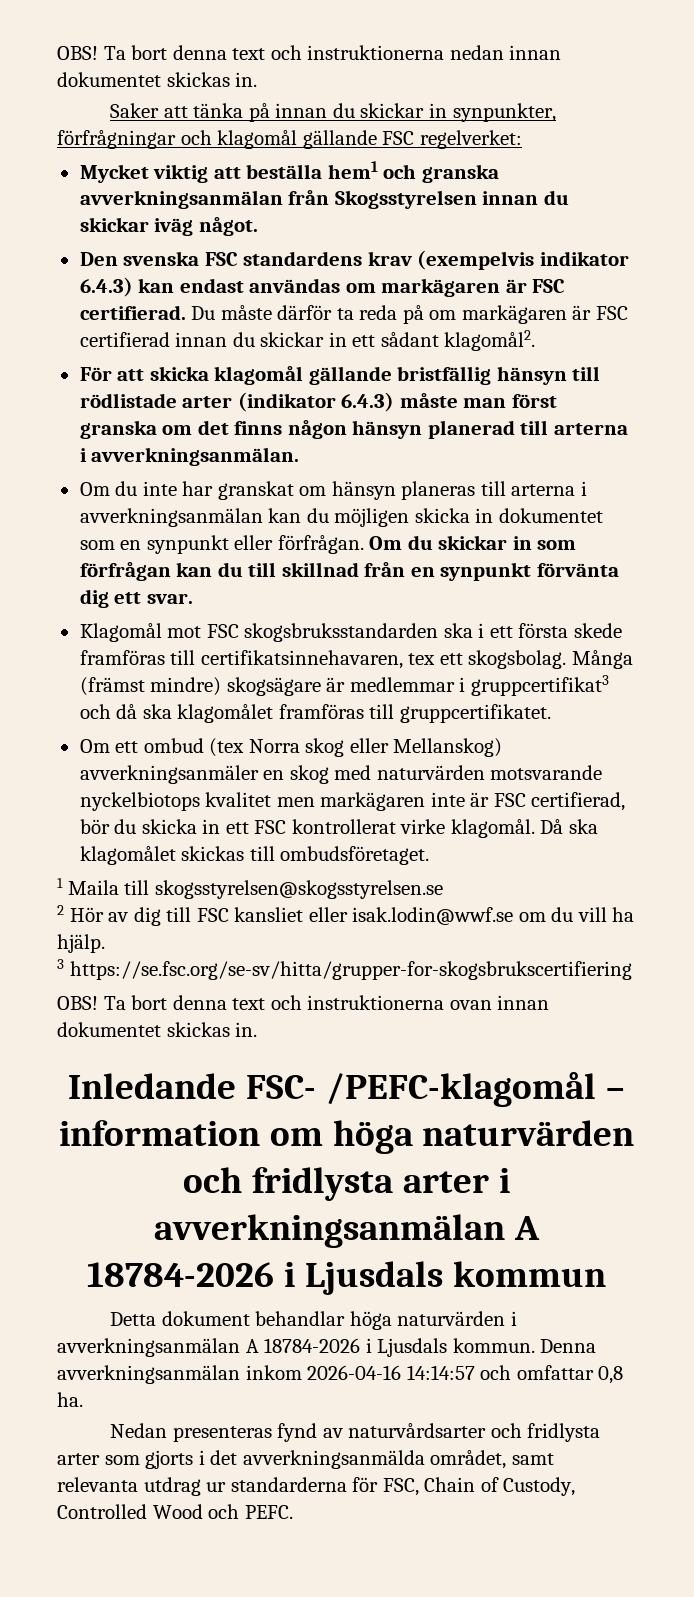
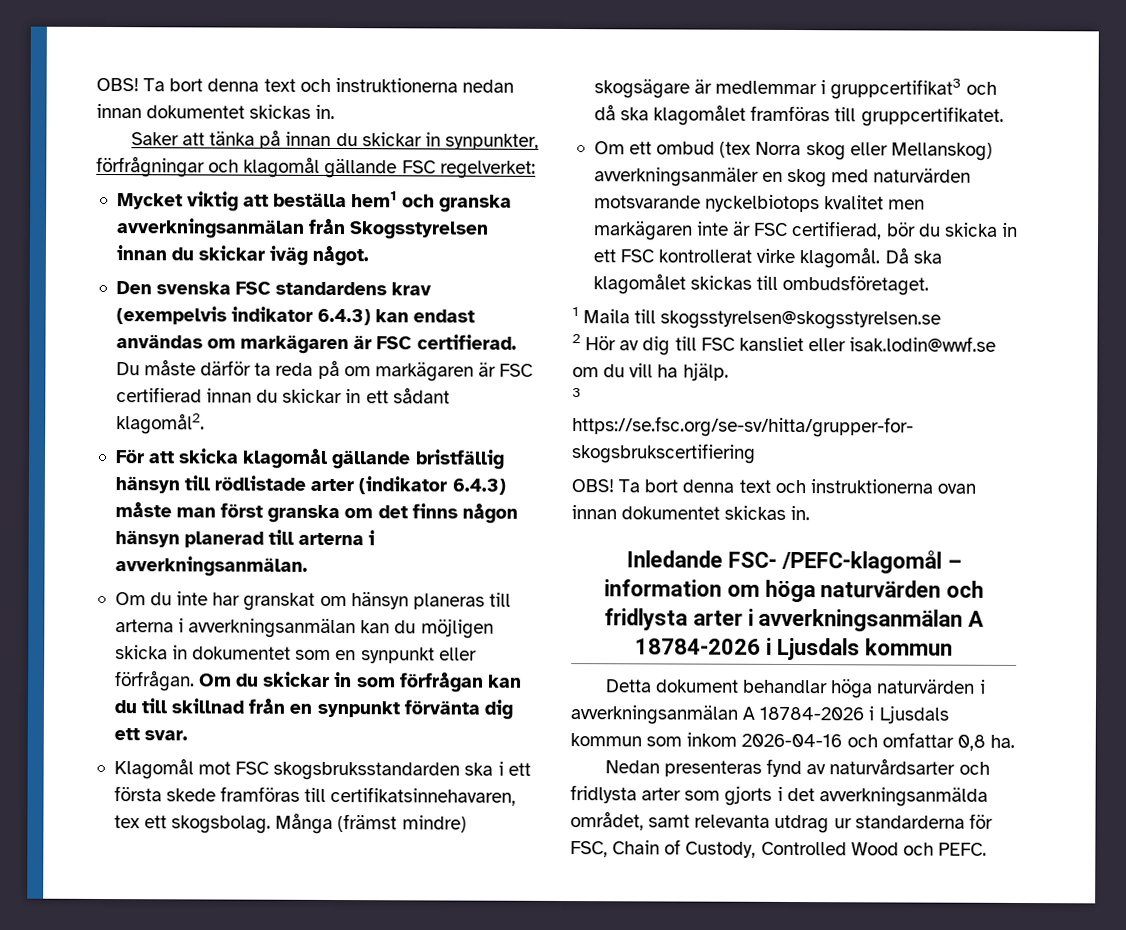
[452,1338,597,1353] [57,1365,240,1384] kommun. Denna avverkningsanmälan -> [570,733,683,747] kommun som
[406,1365,475,1380] 14:14:57 -> (843, 740) none

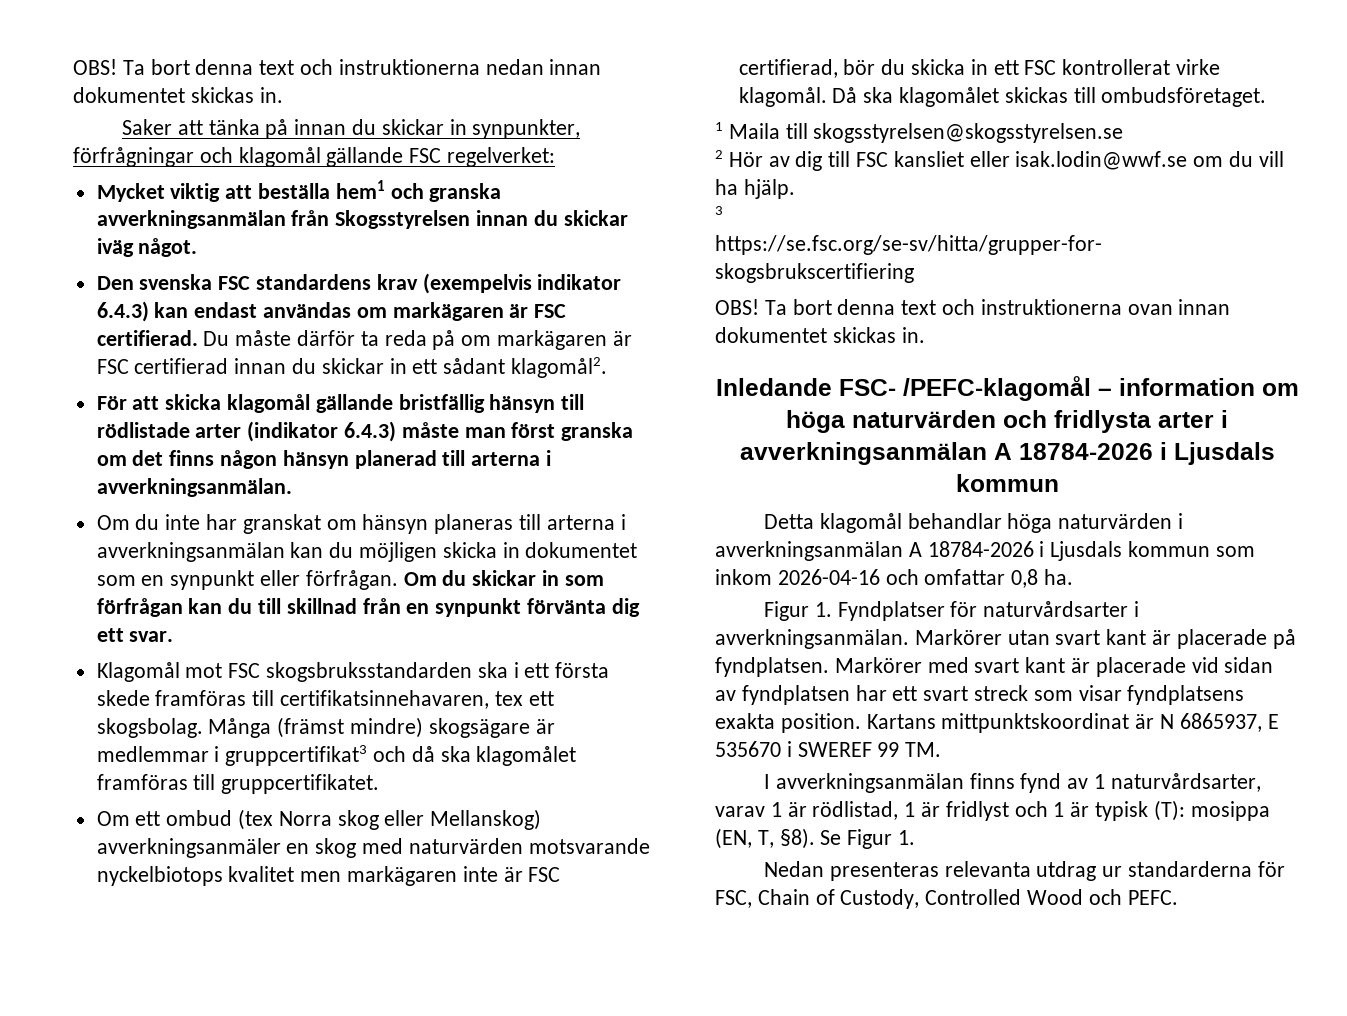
[656,679,740,693] dokument -> [819,513,902,533] klagomål
[604,758,990,778] [570,785,988,807] [570,811,691,831] Nedan presenteras fynd av naturvårdsarter och fridlysta arter som gjorts i det avverkningsanmälda området, samt -> [764,601,1140,621] [715,629,1296,649] [715,657,1274,677] [715,685,1245,705] [715,713,1279,733] [715,741,942,757] [764,773,1261,793] [715,800,1270,821] [715,828,916,849] [764,861,939,881] Figur 1. Fyndplatser för naturvårdsarter i avverkningsanmälan. Markörer utan svart kant är placerade på fyndplatsen. Markörer med svart kant är placerade vid sidan av fyndplatsen har ett svart streck som visar fyndplatsens exakta position. Kartans mittpunktskoordinat är N 6865937, E 535670 i SWEREF 99 TM. // I avverkningsanmälan finns fynd av 1 naturvårdsarter, varav 1 är rödlistad, 1 är fridlyst och 1 är typisk (T): mosippa (EN, T, §8). Se Figur 1. // Nedan presenteras

